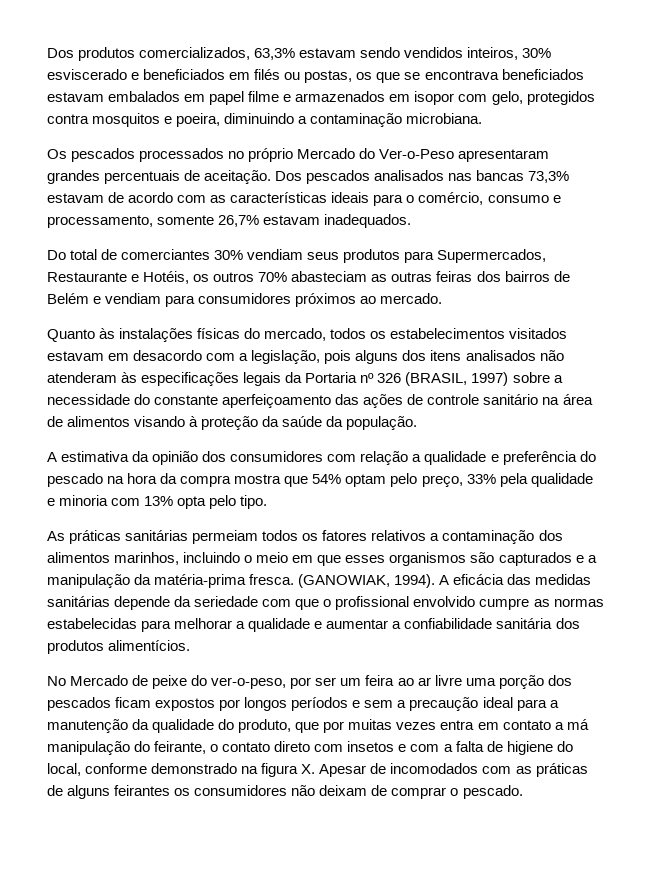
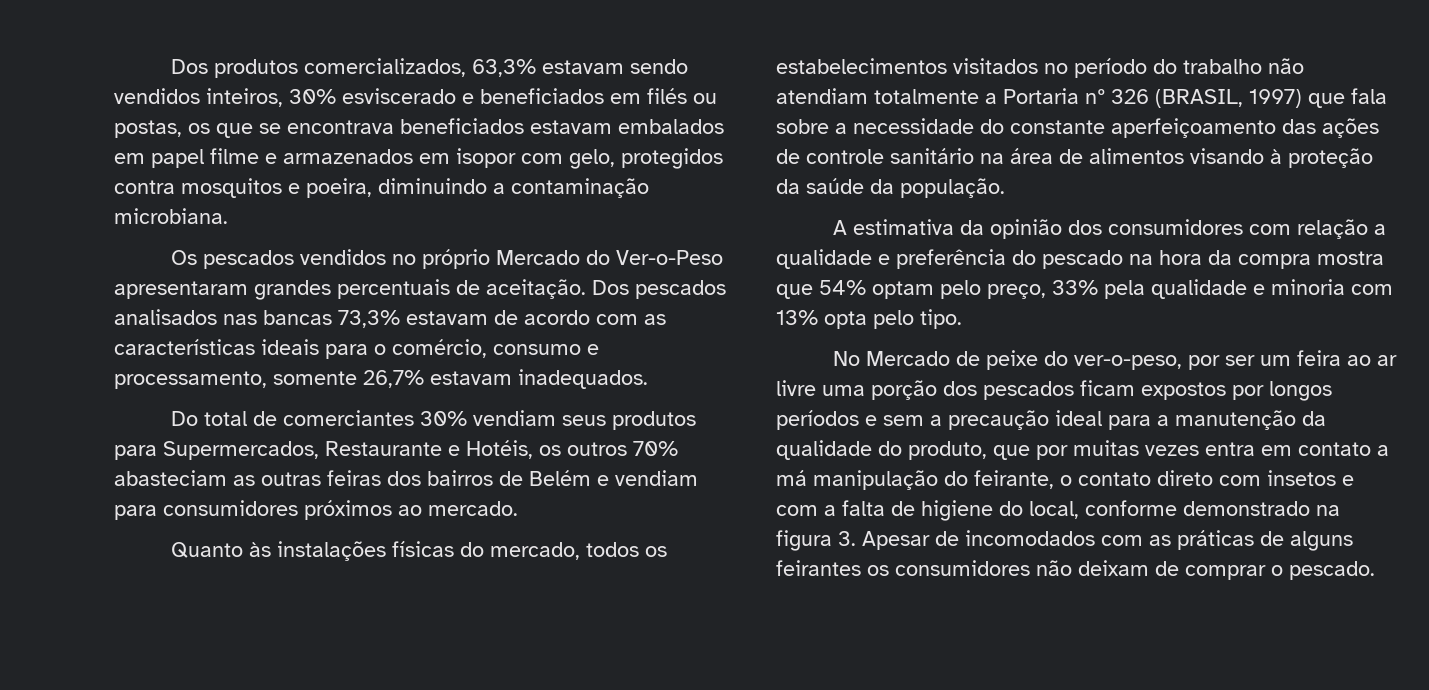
[139,148,225,162] processados -> [299,249,386,265] vendidos
[47,350,564,364] [47,372,303,386] estavam em desacordo com a legislação, pois alguns dos itens analisados não atenderam às especificações legais da -> [1044,58,1304,78] [776,88,997,104] no período do trabalho não atendiam totalmente a
(509, 379) none -> [1308,88,1387,108] que fala
[47,530,563,544] [47,552,597,566] [47,574,592,588] [47,596,604,610] [47,618,580,632] [47,640,191,654] // As práticas sanitárias permeiam todos os fatores relativos a contaminação dos alimentos marinhos, incluindo o meio em que esses organismos são capturados e a manipulação da matéria-prima fresca. (GANOWIAK, 1994). A eficácia das medidas sanitárias depende da seriedade com que o profissional envolvido cumpre as normas estabelecidas para melhorar a qualidade e aumentar a confiabilidade sanitária dos produtos alimentícios. -> (962, 319) none
[301,764,316,774] X. -> [838,531,856,546] 3.

